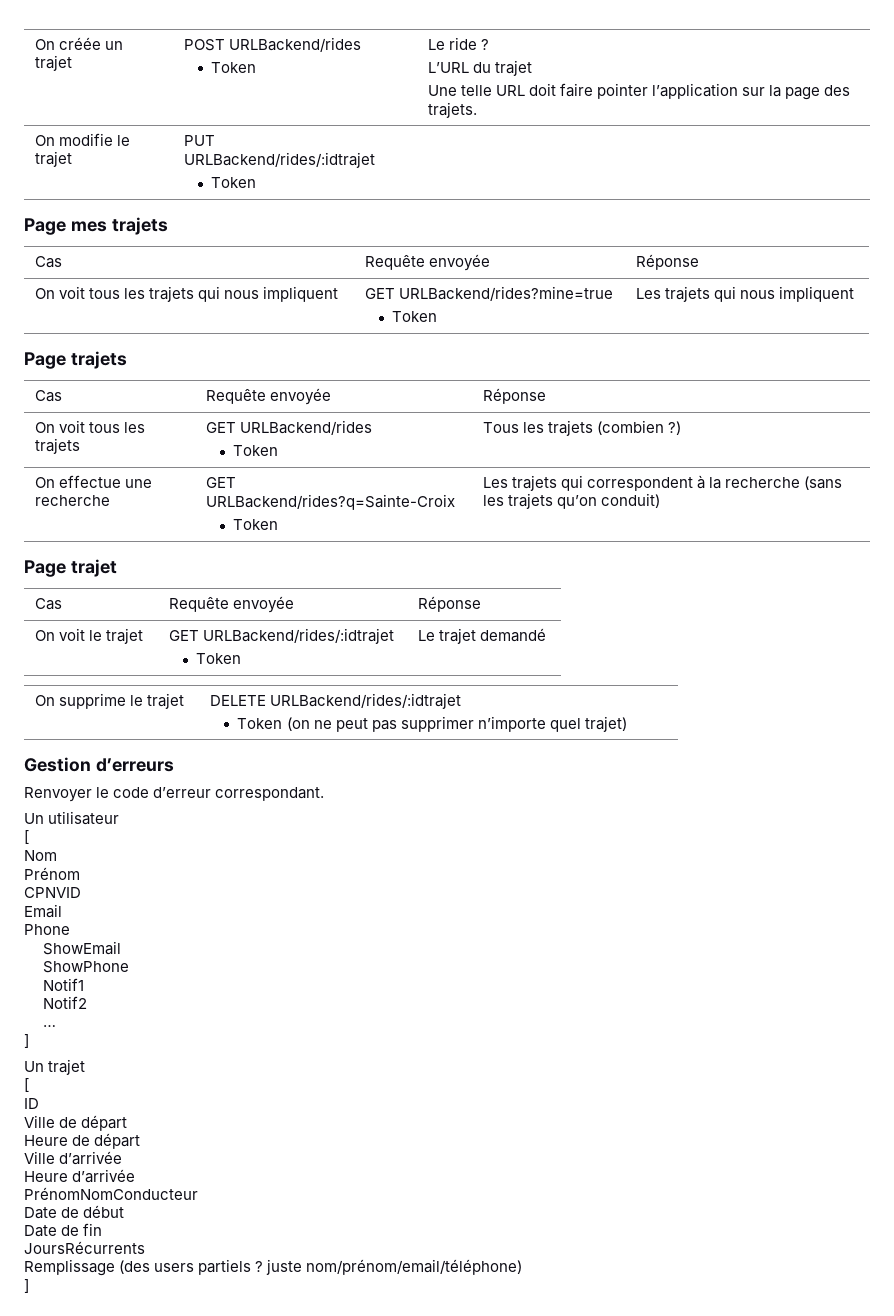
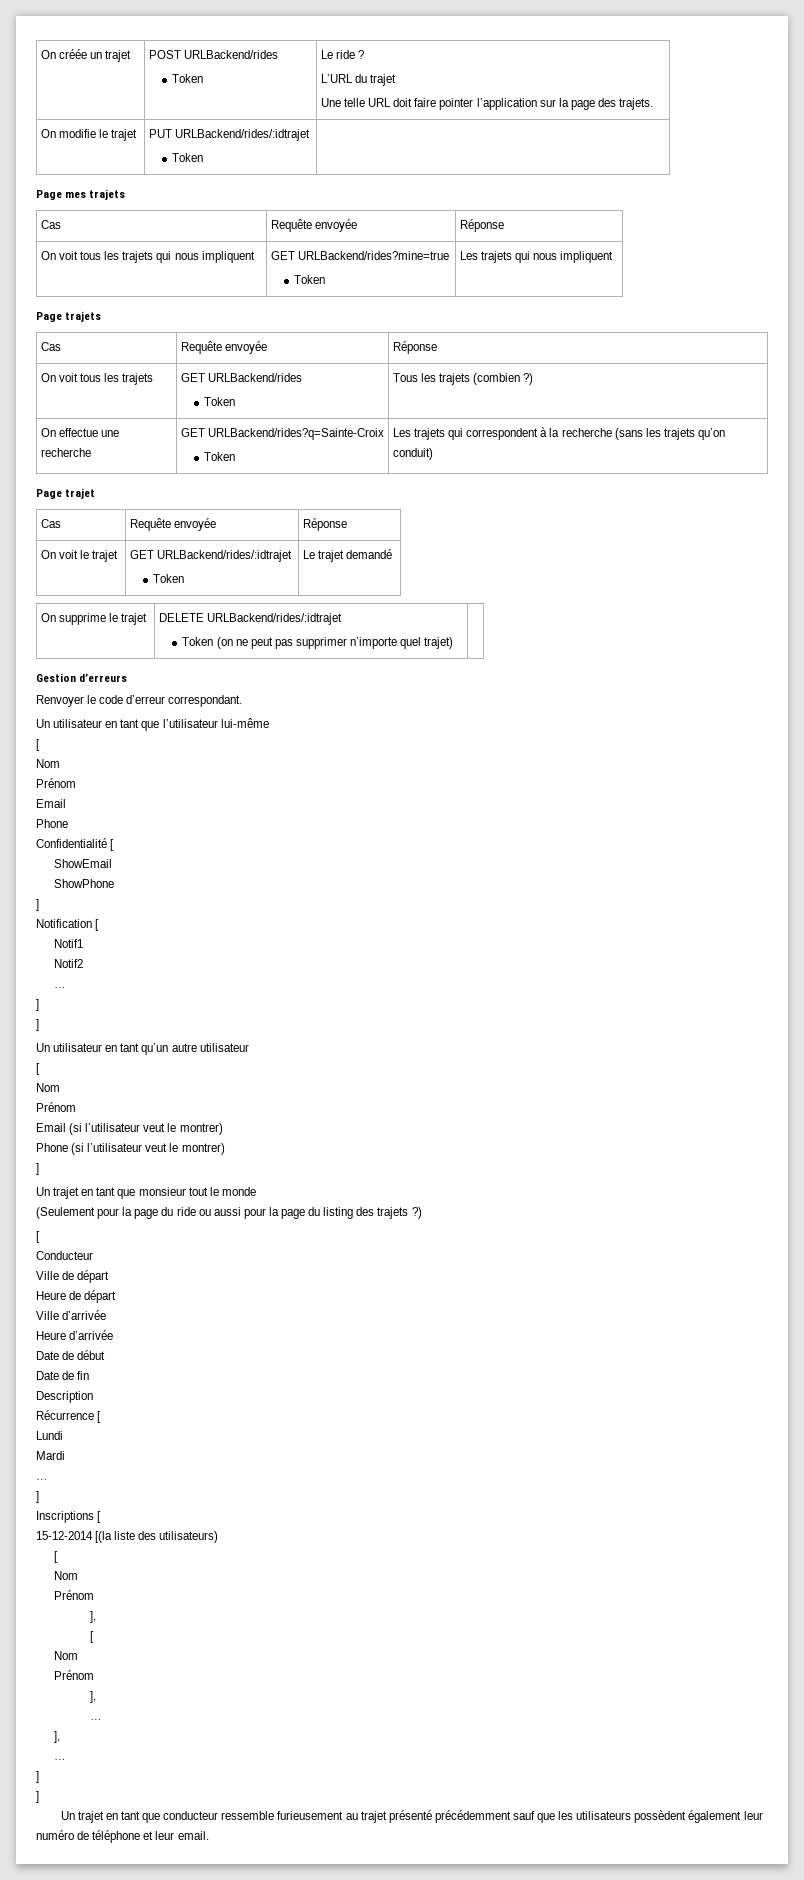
[24,830,29,844] [24,850,57,861] [24,867,80,880] [24,887,81,898] // [ // Nom // Prénom // CPNVID -> [105,718,269,731] [36,739,40,751] [36,759,60,768] [36,778,76,788] en tant que l’utilisateur lui-même // [ // Nom // Prénom
(70, 929) none -> [36,838,115,851] // Confidentialité [
(129, 967) none -> [36,899,39,911] [36,919,100,931] // ] // Notification [
[24,1059,86,1075] [24,1078,29,1092] [24,1098,39,1109] // Un trajet // [ // ID -> [36,1019,39,1031] [36,1043,249,1055] [36,1063,40,1075] [36,1083,60,1092] [36,1102,76,1112] [36,1123,223,1135] [36,1143,225,1155] [36,1163,39,1175] [36,1187,256,1199] [36,1207,422,1219] [36,1231,40,1243] [36,1251,93,1260] // ] // Un utilisateur en tant qu’un autre utilisateur // [ // Nom // Prénom // Email (si l’utilisateur veut le montrer) // Phone (si l’utilisateur veut le montrer) // ] // Un trajet en tant que monsieur tout le monde // (Seulement pour la page du ride ou aussi pour la page du listing des trajets ?) // [ // Conducteur
[24,1187,198,1200] // PrénomNomConducteur -> (114, 1335) none
[24,1241,145,1254] [24,1259,523,1276] [24,1279,29,1293] JoursRécurrents // Remplissage (des users partiels ? juste nom/prénom/email/téléphone) // ] -> [36,1391,93,1403] [36,1410,102,1423] [36,1431,63,1440] [36,1451,65,1460] [36,1479,48,1480] [36,1491,39,1503] [36,1511,102,1523] [36,1531,219,1543] [54,1551,59,1563] [54,1571,79,1580] [54,1590,95,1600] [90,1611,97,1623] [90,1631,95,1643] [54,1651,79,1660] [54,1670,95,1680] [90,1691,97,1703] [90,1719,103,1720] [54,1731,61,1743] [54,1759,67,1760] [36,1771,39,1783] [36,1791,39,1803] [60,1810,763,1823] [36,1830,209,1843] Description // Récurrence [ // Lundi // Mardi // … // ] // Inscriptions [ // 15-12-2014 [(la liste des utilisateurs) // [ // Nom // Prénom // ], // [ // Nom // Prénom // ], // … // ], // … // ] // ] // Un trajet en tant que conducteur ressemble furieusement au trajet présenté précédemment sauf que les utilisateurs possèdent également leur numéro de téléphone et leur email.

